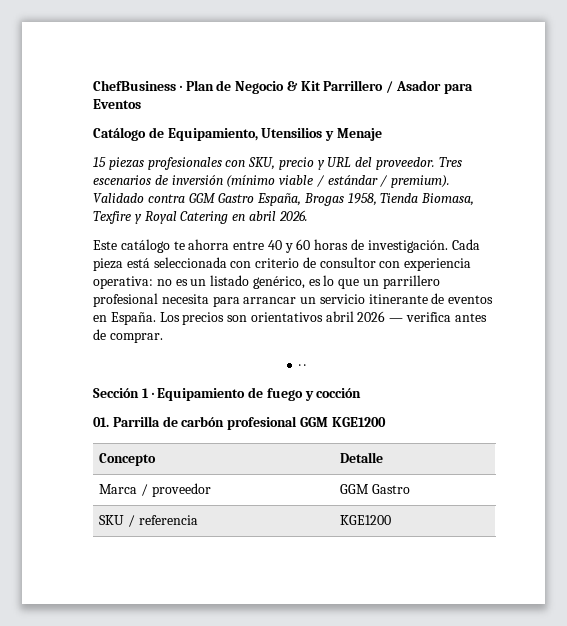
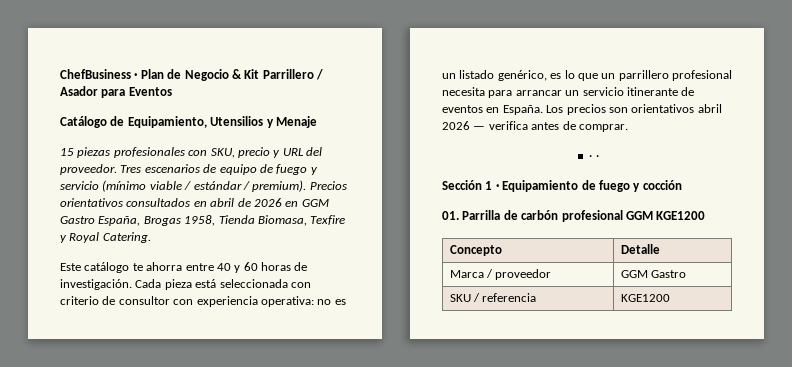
[171,175,223,185] inversión -> [219,164,318,175] [60,181,99,190] equipo de fuego y servicio
[93,193,185,203] Validado contra -> [309,181,347,190] [60,198,299,207] Precios orientativos consultados en abril de 2026 en
[180,210,308,224] Catering en abril 2026. -> [102,232,151,243] Catering.

